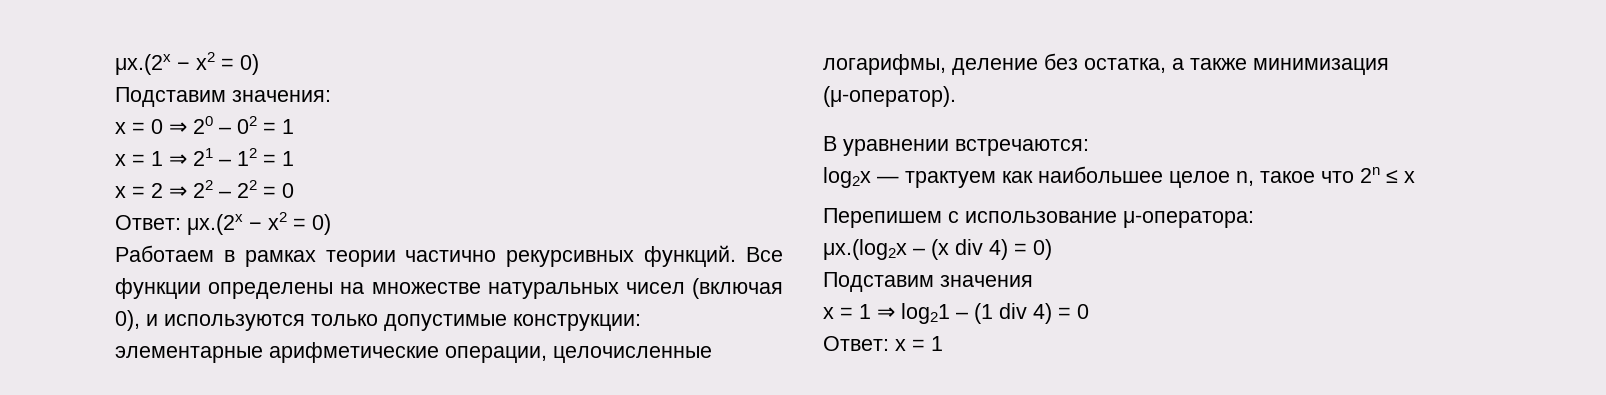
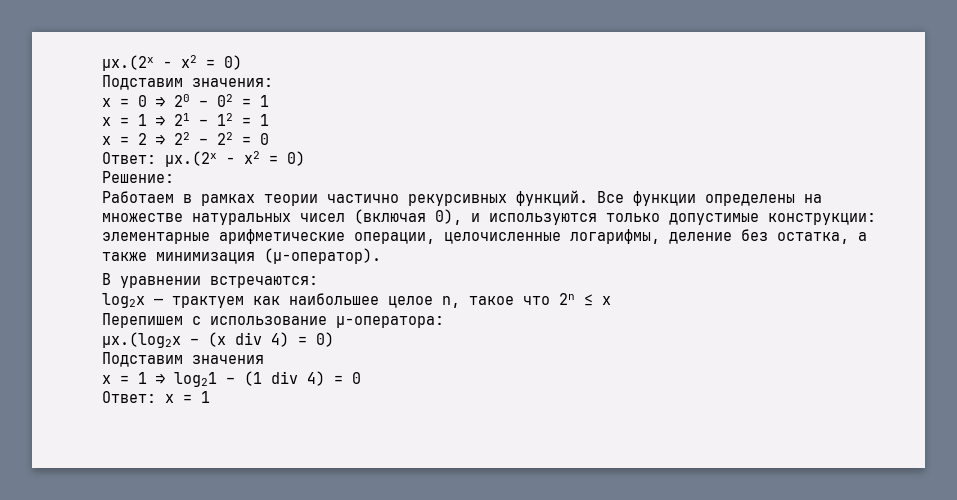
(331, 224) none -> [102,171,174,183] // Решение:

